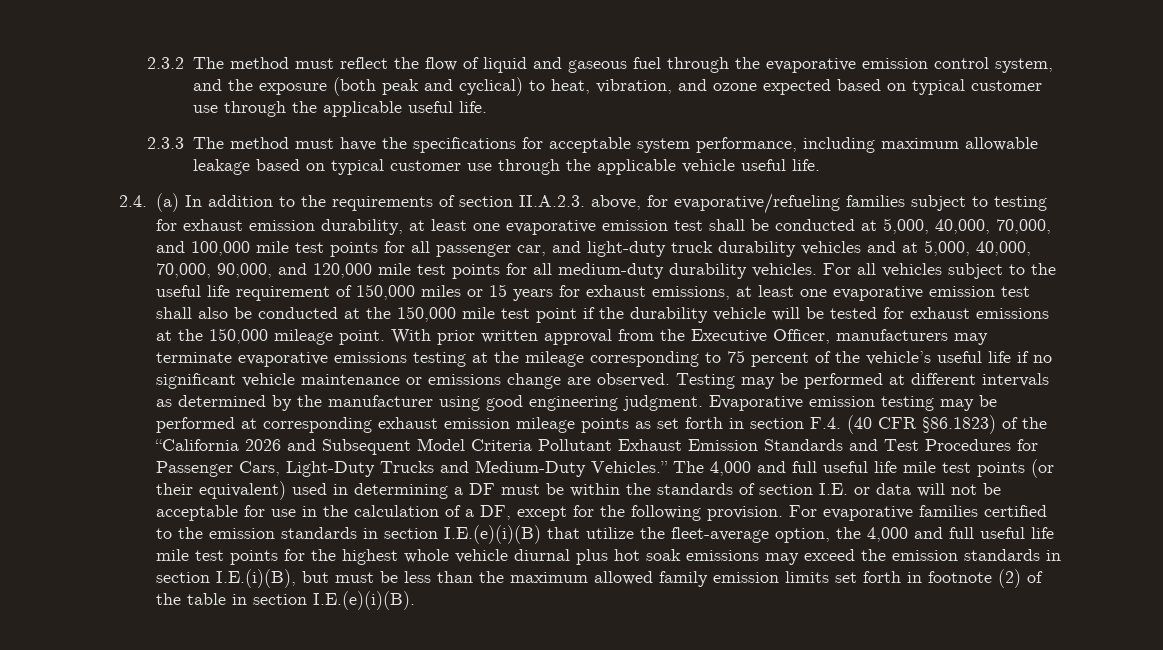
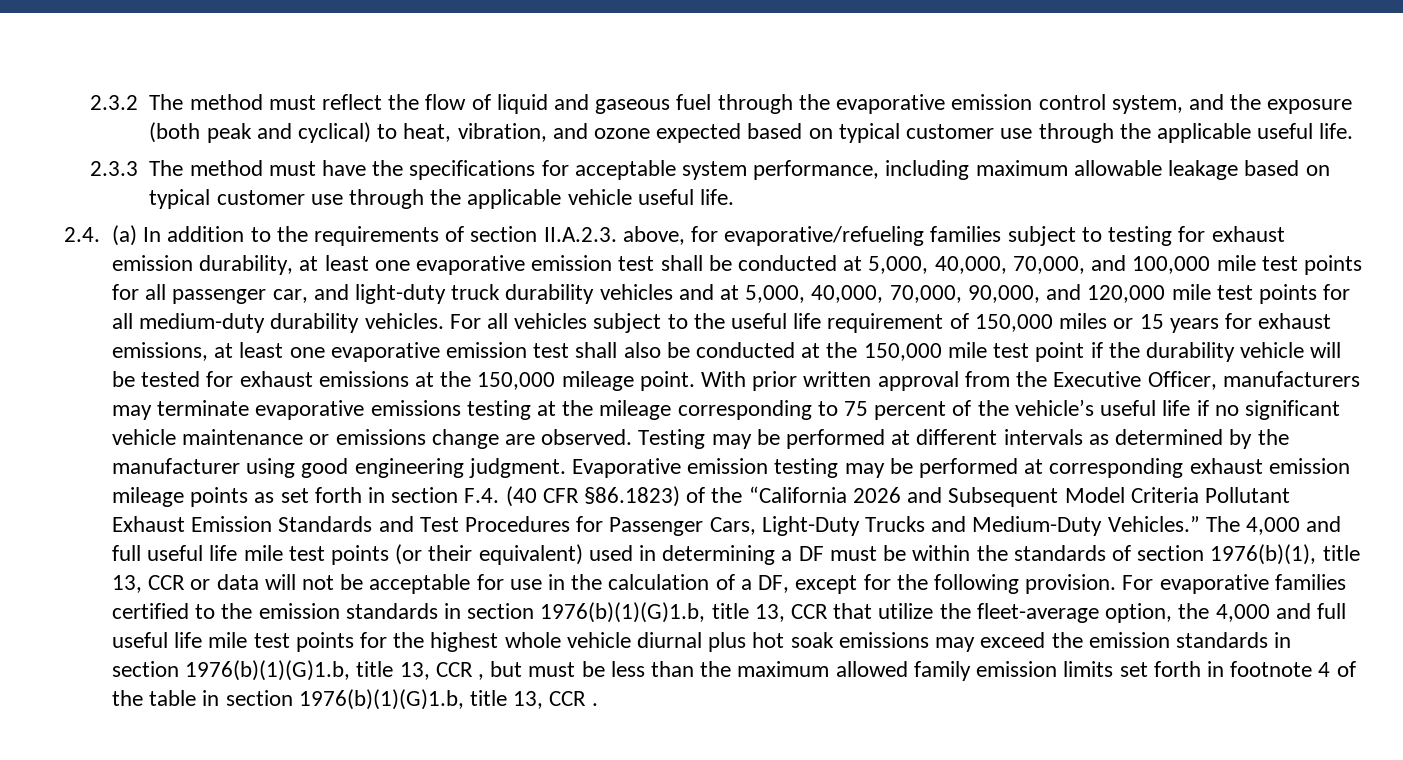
[818,483,848,495] I.E. -> [1210,544,1360,565] [111,575,186,593] 1976(b)(1), title 13, CCR
[443,525,541,544] I.E.(e)(i)(B) -> [540,602,829,623] 1976(b)(1)(G)1.b, title 13, CCR
[215,569,296,588] I.E.(i)(B), -> [185,660,484,681] 1976(b)(1)(G)1.b, title 13, CCR ,
[997,569,1021,588] (2) -> [1318,662,1331,677] 4
[312,591,415,610] I.E.(e)(i)(B). -> [298,689,598,710] 1976(b)(1)(G)1.b, title 13, CCR .

